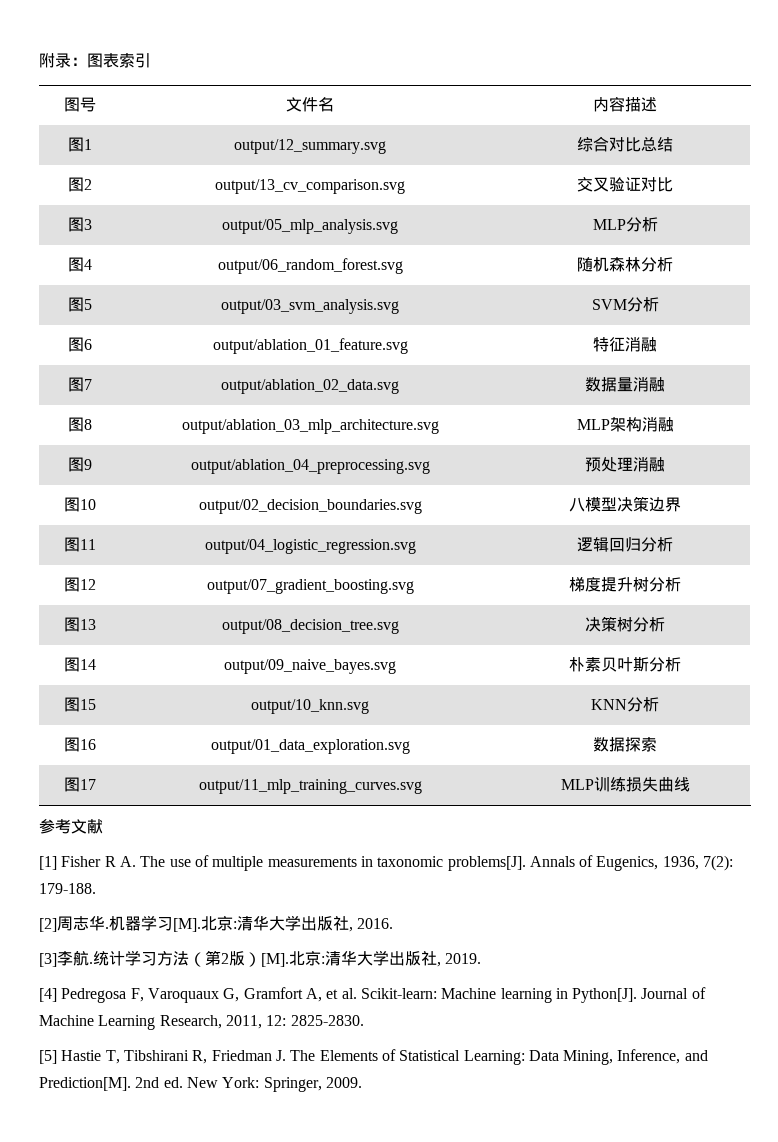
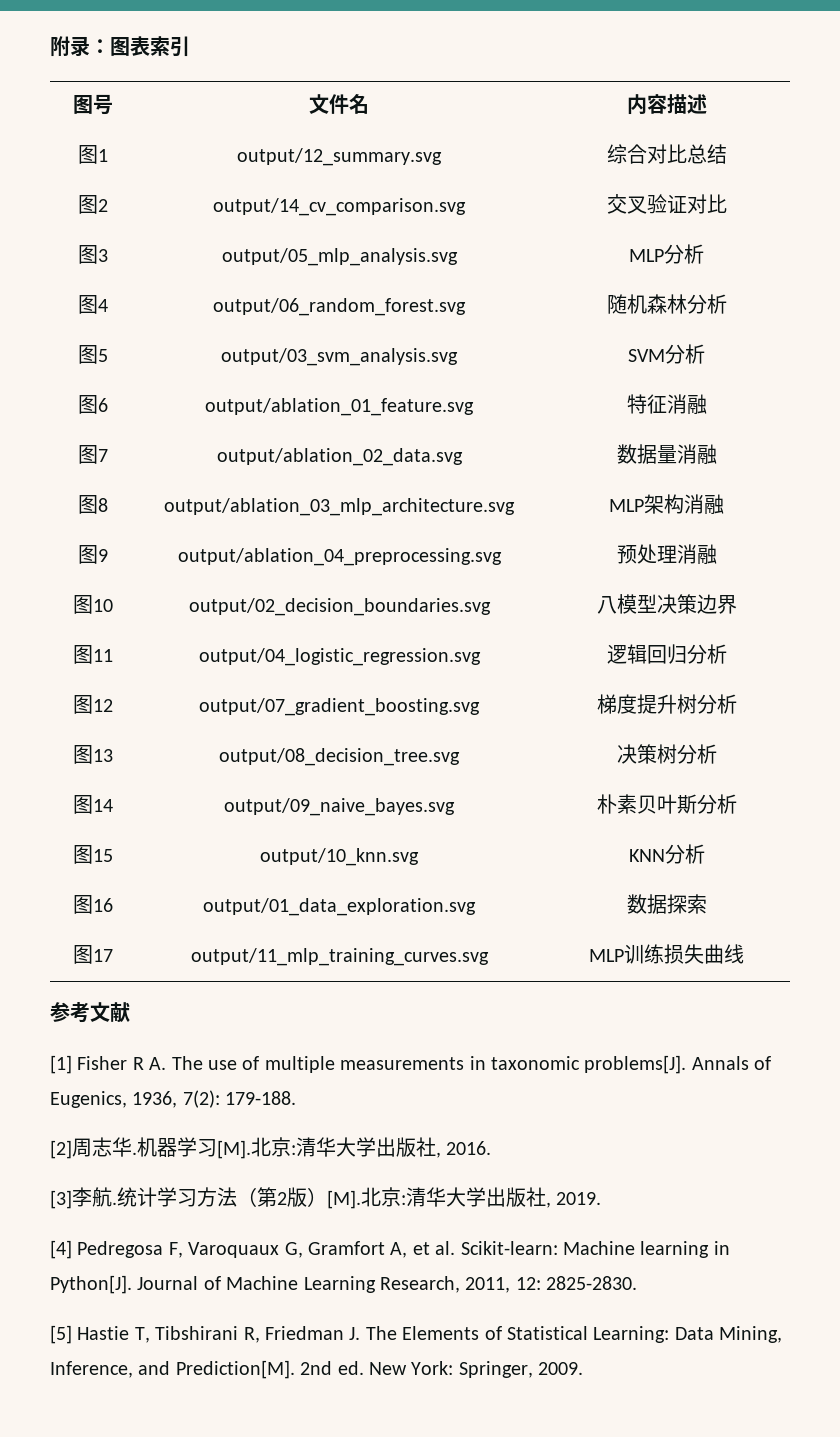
[215,179,405,194] output/13_cv_comparison.svg -> [213,198,466,216] output/14_cv_comparison.svg

